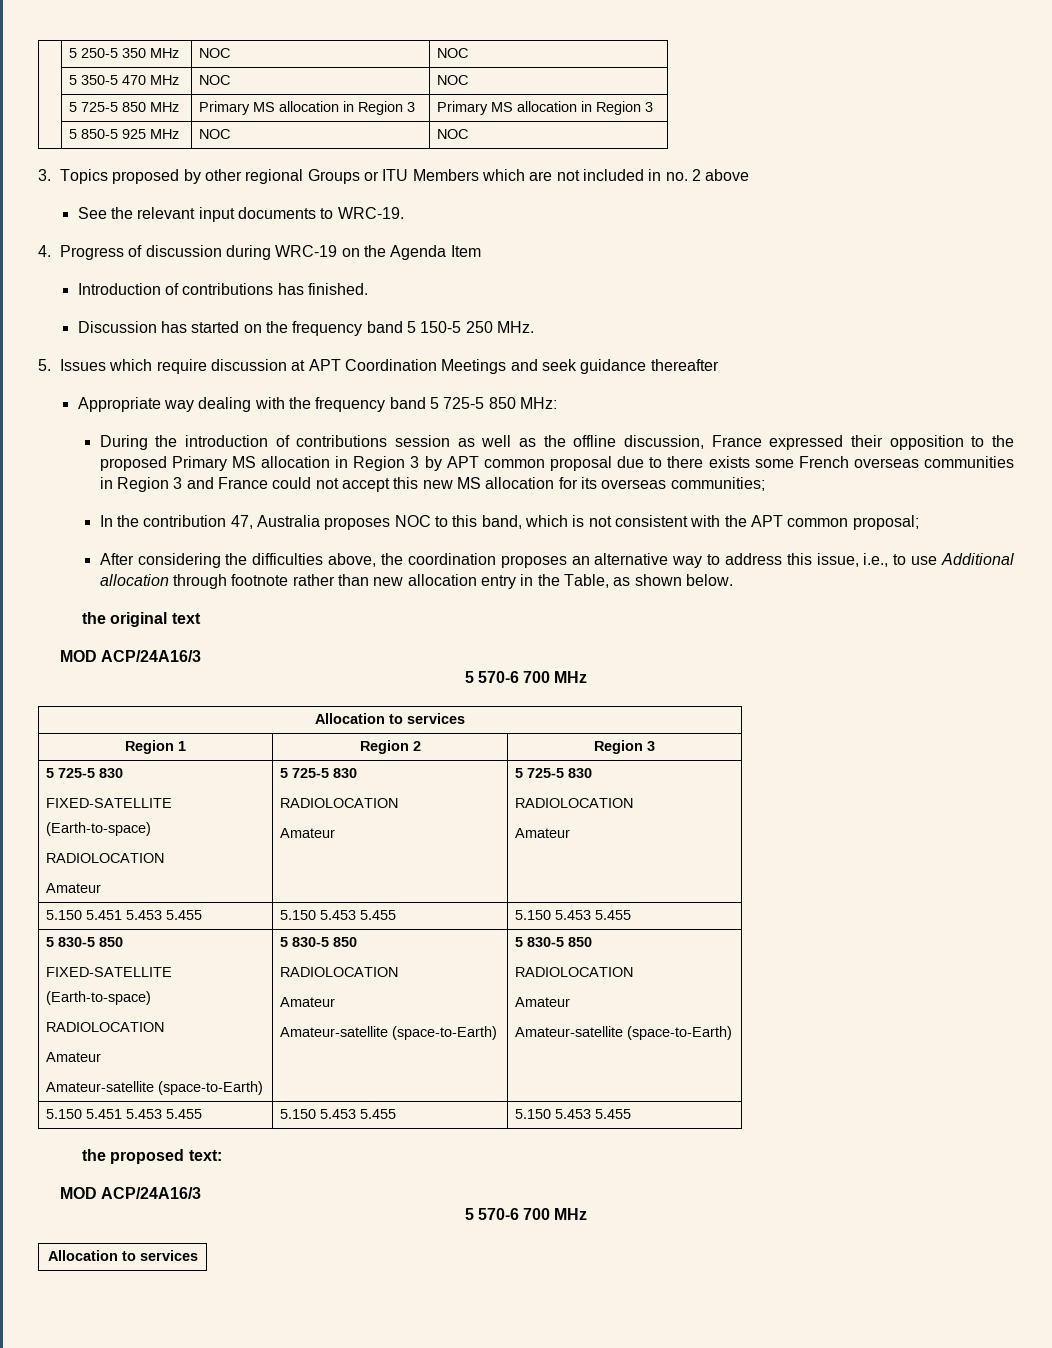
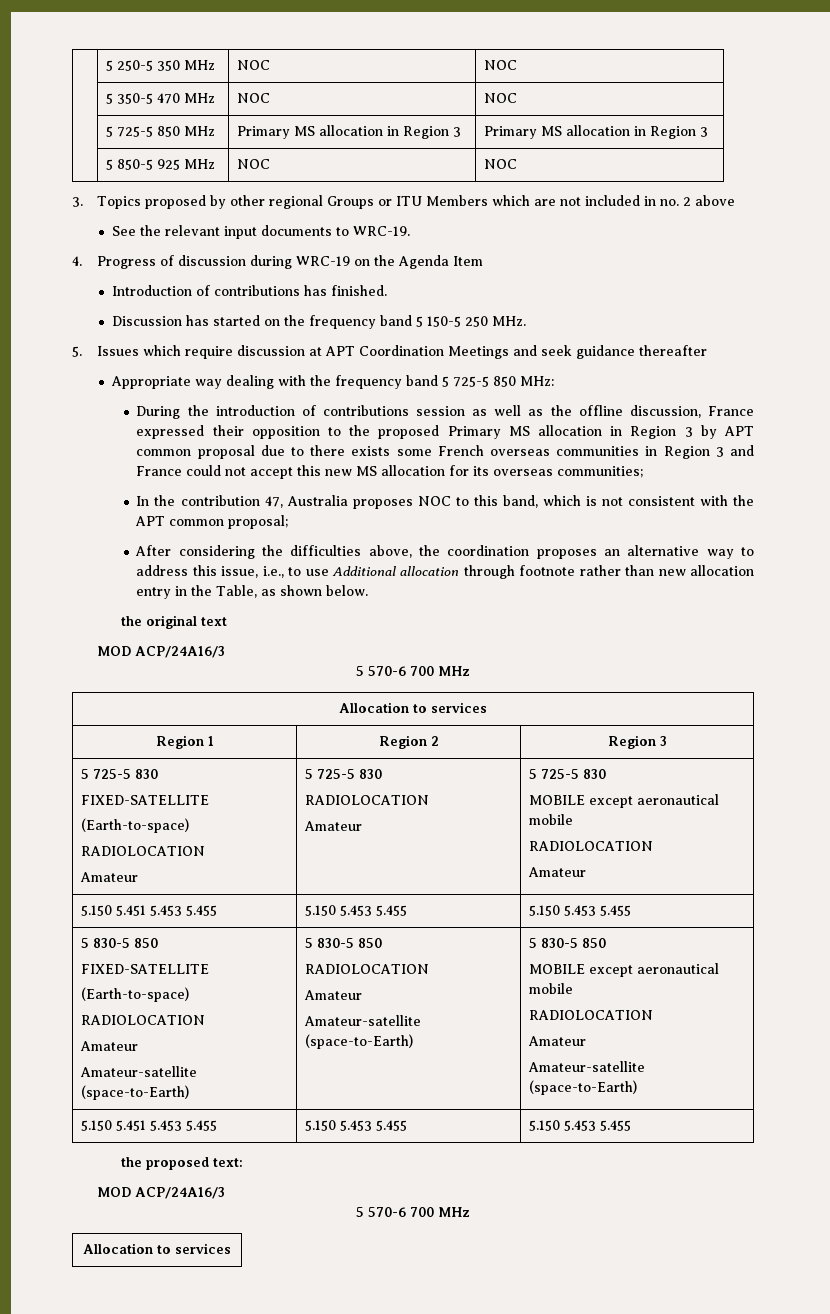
(592, 773) none -> [529,794,720,808] [529,814,574,825] // MOBILE except aeronautical mobile
(592, 942) none -> [529,963,720,977] [529,983,574,994] // MOBILE except aeronautical mobile

